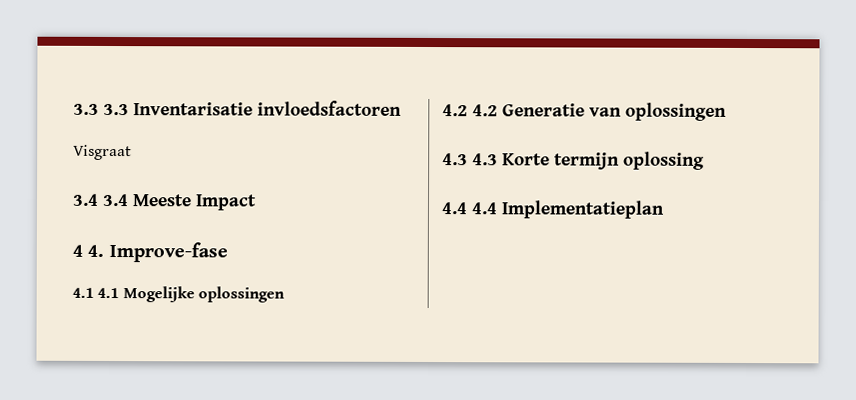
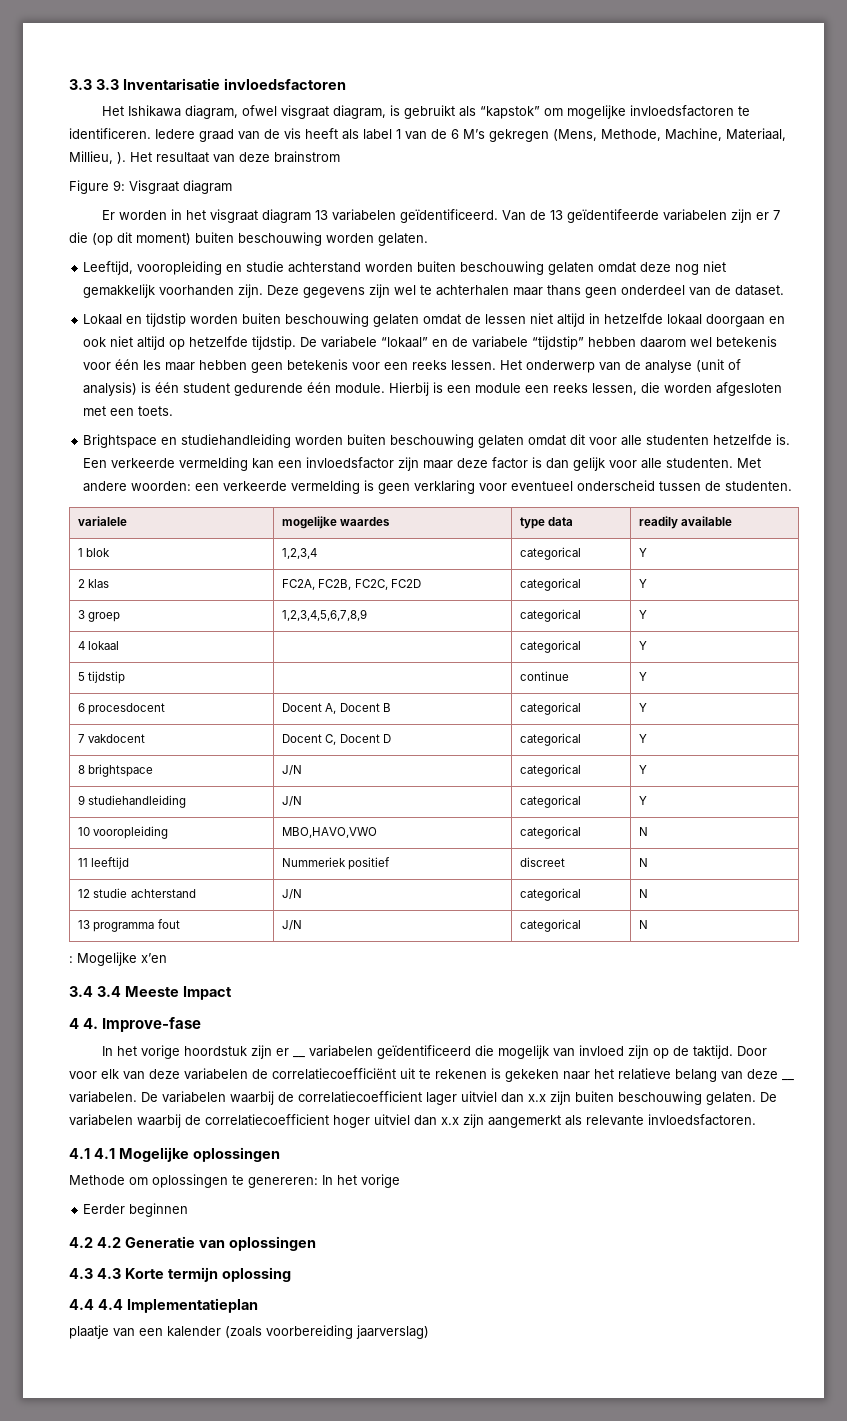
[73,144,132,161] Visgraat -> [102,105,751,119] [69,128,786,142] [69,151,340,164] [69,180,232,194] [102,209,781,223] [69,232,428,246] [83,261,727,275] [83,284,785,298] [83,313,786,327] [83,336,778,350] [83,359,742,373] [83,382,783,396] [83,406,174,416] [83,434,791,448] [83,457,762,471] [83,480,793,494] [78,516,128,526] [282,516,391,529] [520,517,574,529] [639,516,733,529] [78,548,111,557] [282,548,318,559] [520,547,582,560] [639,548,648,557] [78,579,110,588] [282,579,421,590] [520,578,582,591] [639,579,648,588] [78,610,121,622] [282,609,368,621] [520,609,582,622] [639,610,648,619] [78,641,120,650] [520,640,582,653] [639,641,648,650] [78,671,126,684] [520,671,570,681] [639,672,648,681] [78,703,166,715] [282,703,391,714] [520,702,582,715] [639,703,648,712] [78,734,146,743] [282,734,391,745] [520,733,582,746] [639,734,648,743] [78,764,154,777] [282,765,303,776] [520,764,582,777] [639,765,648,774] [78,795,187,808] [282,796,303,807] [520,795,582,808] [639,796,648,805] [78,826,169,839] [282,827,378,838] [520,826,582,839] [639,827,649,836] [78,857,130,869] [282,857,391,870] [520,857,566,867] [639,858,649,867] [78,888,196,898] [282,889,303,900] [520,888,582,901] [639,889,649,898] [78,919,180,932] [282,920,303,931] [520,919,582,932] [639,920,649,929] [69,952,167,966] Het Ishikawa diagram, ofwel visgraat diagram, is gebruikt als “kapstok” om mogelijke invloedsfactoren te identificeren. Iedere graad van de vis heeft als label 1 van de 6 M’s gekregen (Mens, Methode, Machine, Materiaal, Millieu, ). Het resultaat van deze brainstrom // Figure 9: Visgraat diagram // Er worden in het visgraat diagram 13 variabelen geïdentificeerd. Van de 13 geïdentifeerde variabelen zijn er 7 die (op dit moment) buiten beschouwing worden gelaten. // Leeftijd, vooropleiding en studie achterstand worden buiten beschouwing gelaten omdat deze nog niet gemakkelijk voorhanden zijn. Deze gegevens zijn wel te achterhalen maar thans geen onderdeel van de dataset. // Lokaal en tijdstip worden buiten beschouwing gelaten omdat de lessen niet altijd in hetzelfde lokaal doorgaan en ook niet altijd op hetzelfde tijdstip. De variabele “lokaal” en de variabele “tijdstip” hebben daarom wel betekenis voor één les maar hebben geen betekenis voor een reeks lessen. Het onderwerp van de analyse (unit of analysis) is één student gedurende één module. Hierbij is een module een reeks lessen, die worden afgesloten met een toets. // Brightspace en studiehandleiding worden buiten beschouwing gelaten omdat dit voor alle studenten hetzelfde is. Een verkeerde vermelding kan een invloedsfactor zijn maar deze factor is dan gelijk voor alle studenten. Met andere woorden: een verkeerde vermelding is geen verklaring voor eventueel onderscheid tussen de studenten. // varialele | mogelijke waardes | type data | readily available // 1 blok | 1,2,3,4 | categorical | Y // 2 klas | FC2A, FC2B, FC2C, FC2D | categorical | Y // 3 groep | 1,2,3,4,5,6,7,8,9 | categorical | Y // 4 lokaal | | categorical | Y // 5 tijdstip | | continue | Y // 6 procesdocent | Docent A, Docent B | categorical | Y // 7 vakdocent | Docent C, Docent D | categorical | Y // 8 brightspace | J/N | categorical | Y // 9 studiehandleiding | J/N | categorical | Y // 10 vooropleiding | MBO,HAVO,VWO | categorical | N // 11 leeftijd | Nummeriek positief | discreet | N // 12 studie achterstand | J/N | categorical | N // 13 programma fout | J/N | categorical | N // : Mogelijke x’en
[72,286,285,303] 4.1 4.1 Mogelijke oplossingen -> [102,1045,290,1059] [293,1045,768,1059] [69,1068,778,1082] [782,1079,794,1081] [69,1091,777,1105] [69,1114,756,1128] [69,1147,280,1162] [69,1174,400,1188] [83,1203,189,1217] In het vorige hoordstuk zijn er __ variabelen geïdentificeerd die mogelijk van invloed zijn op de taktijd. Door voor elk van deze variabelen de correlatiecoefficiënt uit te rekenen is gekeken naar het relatieve belang van deze __ variabelen. De variabelen waarbij de correlatiecoefficient lager uitviel dan x.x zijn buiten beschouwing gelaten. De variabelen waarbij de correlatiecoefficient hoger uitviel dan x.x zijn aangemerkt als relevante invloedsfactoren. // 4.1 4.1 Mogelijke oplossingen // Methode om oplossingen te genereren: In het vorige // Eerder beginnen
(664, 209) none -> [69,1325,429,1339] // plaatje van een kalender (zoals voorbereiding jaarverslag)

